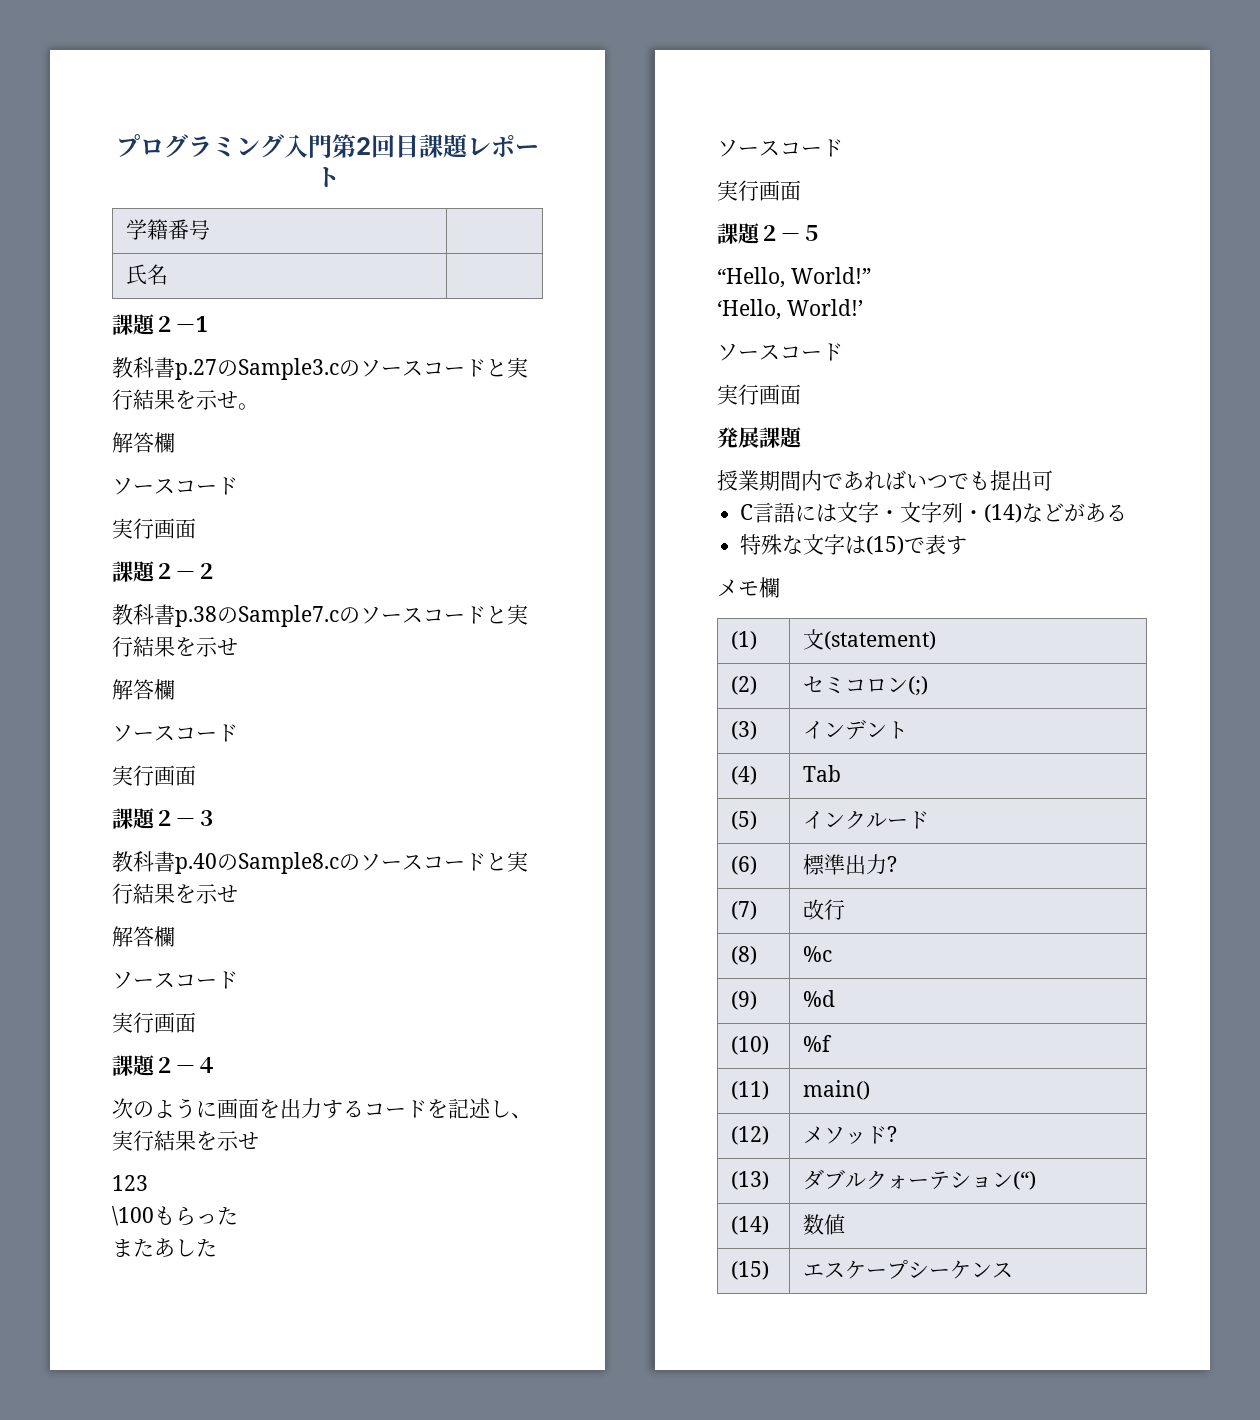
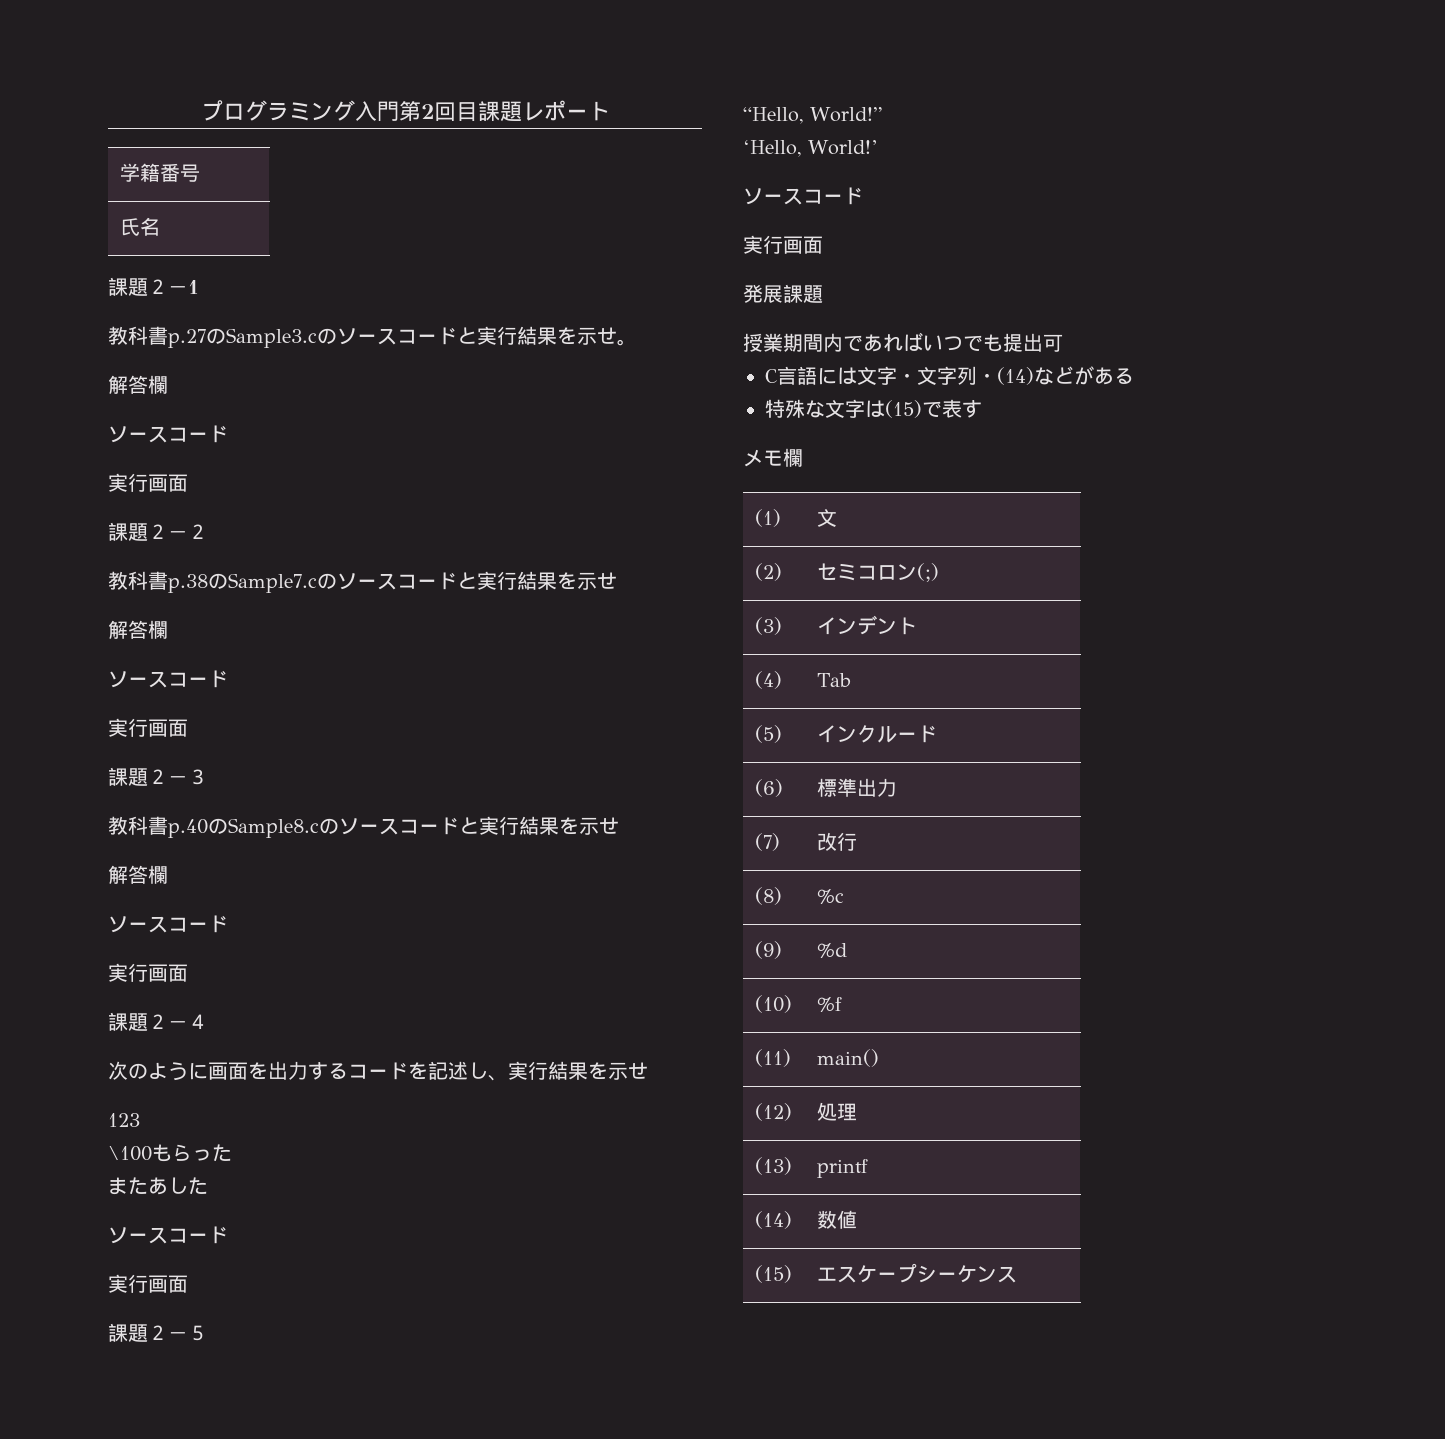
[823,631,936,650] (statement) -> (838, 517) none
[886,856,897,872] ? -> (898, 787) none
[802,1126,897,1144] [730,1171,769,1190] [802,1169,1036,1190] メソッド? // (13) | ダブルクォーテション(“) -> [817,1102,858,1121] [755,1157,793,1175] [817,1159,869,1178] 処理 // (13) | printf

